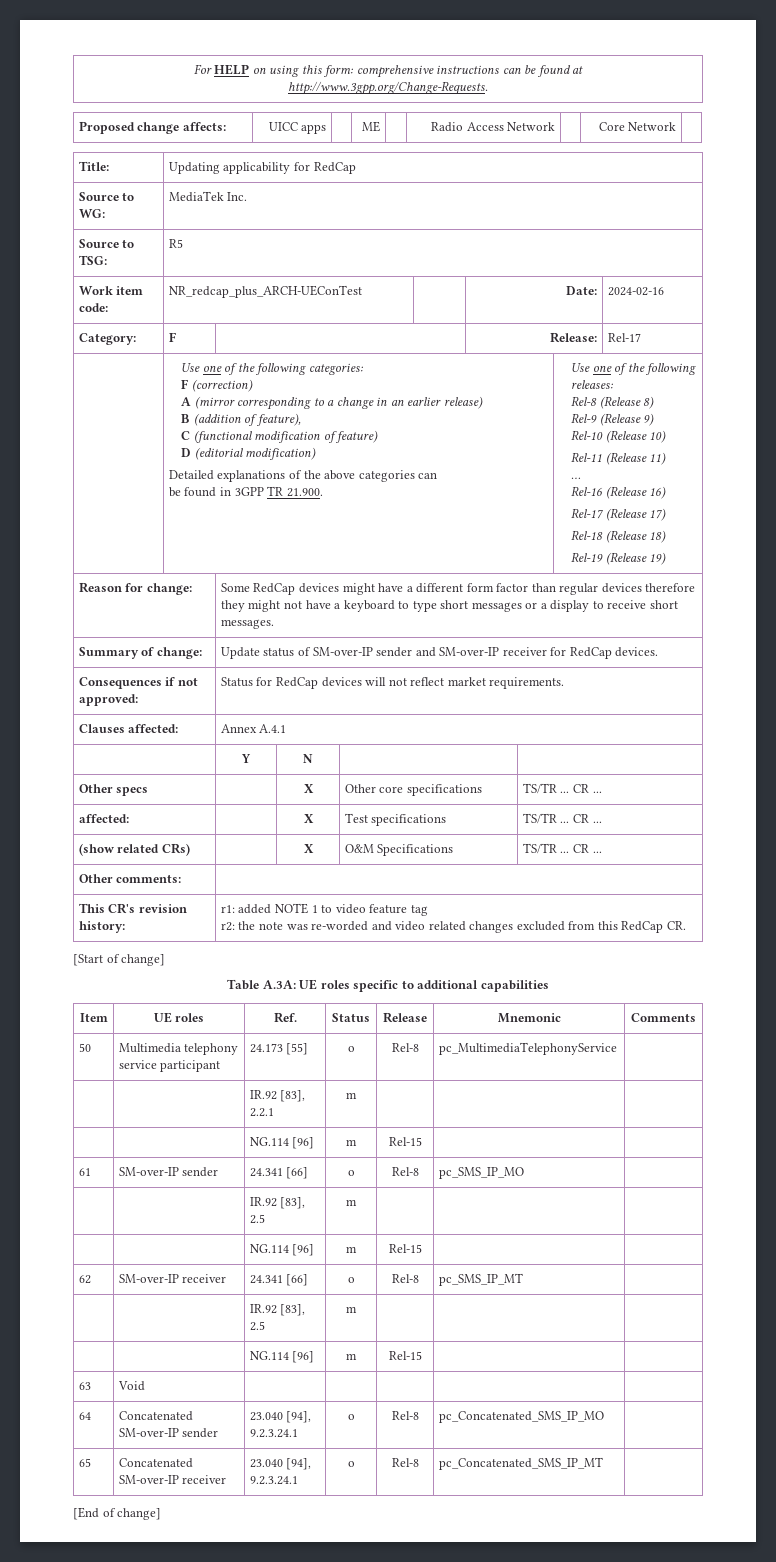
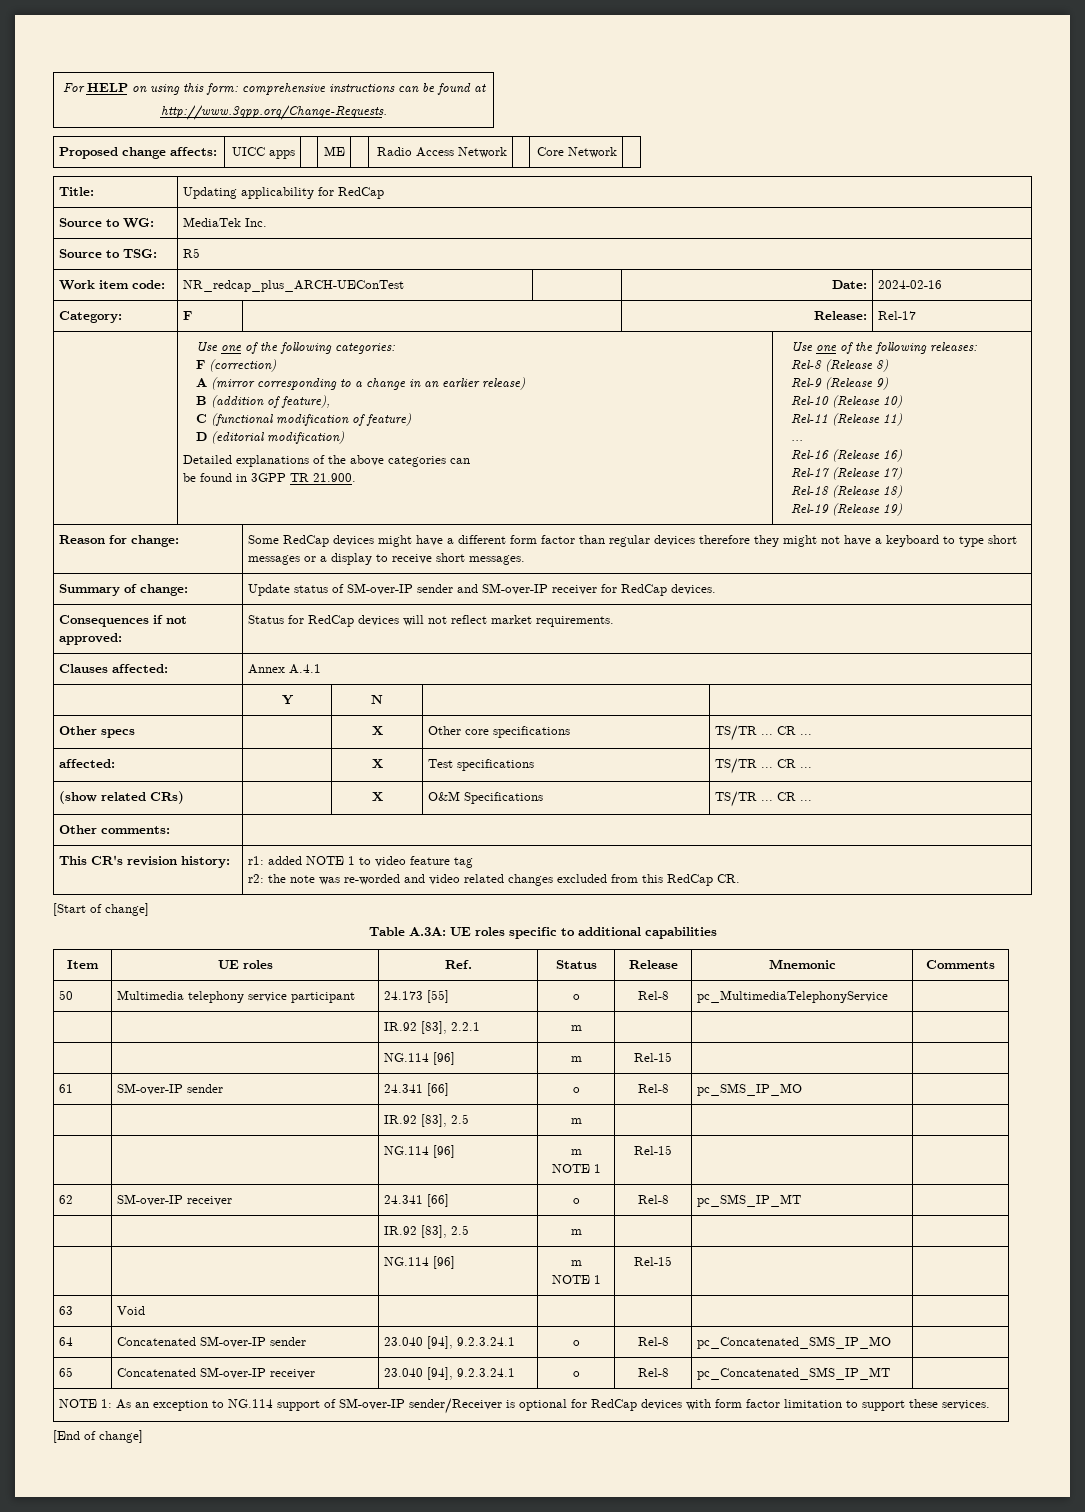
(357, 1249) none -> [551,1164,601,1173] // NOTE 1
(357, 1356) none -> [551,1275,601,1284] // NOTE 1
(603, 1463) none -> [58,1398,990,1414] // NOTE 1: As an exception to NG.114 support of SM-over-IP sender/Receiver is optional for RedCap devices with form factor limitation to support these services.

